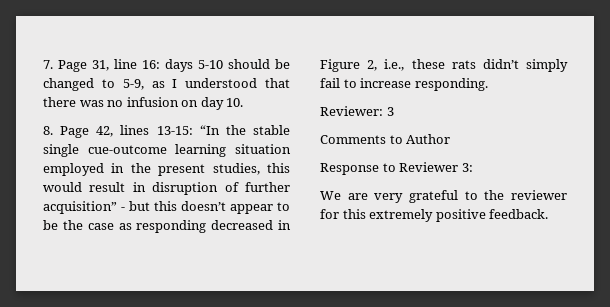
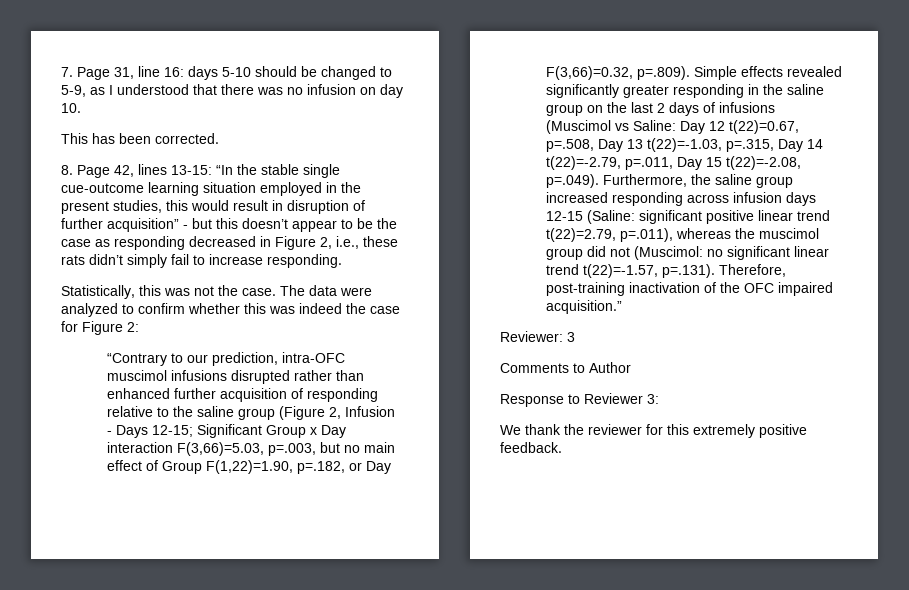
(244, 102) none -> [61,133,219,144] // This has been corrected.
(488, 84) none -> [61,285,372,299] [61,303,400,317] [61,321,139,335] [107,352,346,366] [107,370,365,384] [107,388,379,402] [107,406,396,420] [107,424,347,438] [107,442,396,456] [107,460,392,474] [546,66,843,80] [546,84,825,98] [546,102,776,116] [546,120,800,134] [546,138,824,152] [546,156,802,170] [546,174,794,188] [546,192,817,206] [546,210,831,224] [546,228,820,242] [546,246,830,260] [546,264,787,278] [546,282,834,296] [546,300,623,314] // Statistically, this was not the case. The data were analyzed to confirm whether this was indeed the case for Figure 2: // “Contrary to our prediction, intra-OFC muscimol infusions disrupted rather than enhanced further acquisition of responding relative to the saline group (Figure 2, Infusion - Days 12-15; Significant Group x Day interaction F(3,66)=5.03, p=.003, but no main effect of Group F(1,22)=1.90, p=.182, or Day F(3,66)=0.32, p=.809). Simple effects revealed significantly greater responding in the saline group on the last 2 days of infusions (Muscimol vs Saline: Day 12 t(22)=0.67, p=.508, Day 13 t(22)=-1.03, p=.315, Day 14 t(22)=-2.79, p=.011, Day 15 t(22)=-2.08, p=.049). Furthermore, the saline group increased responding across infusion days 12-15 (Saline: significant positive linear trend t(22)=2.79, p=.011), whereas the muscimol group did not (Muscimol: no significant linear trend t(22)=-1.57, p=.131). Therefore, post-training inactivation of the OFC impaired acquisition.”
[347,190,478,203] are very grateful to -> [525,424,561,435] thank

